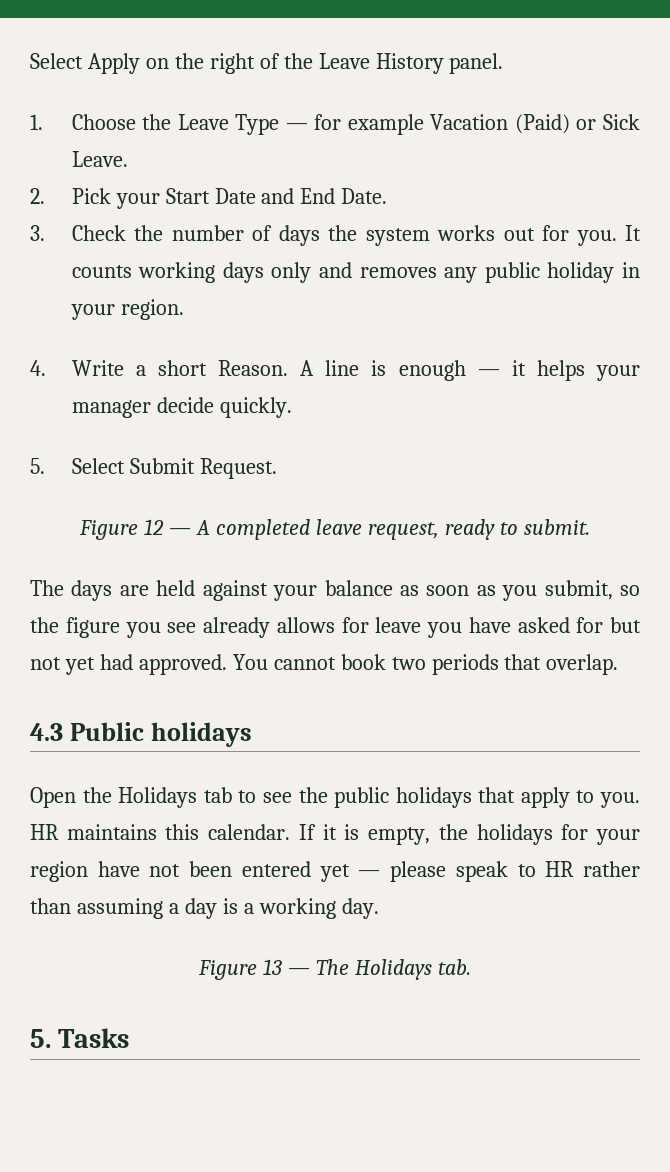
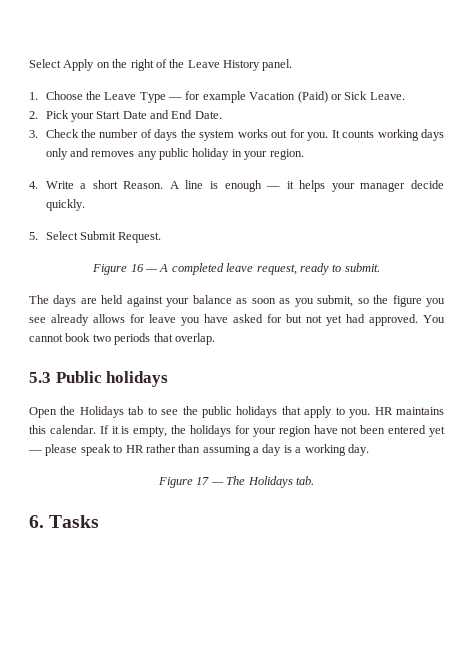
[144,519,165,535] 12 -> [130,264,144,272] 16
[30,723,63,741] 4.3 -> [29,372,51,383] 5.3
[263,959,283,975] 13 -> [196,477,210,485] 17
[30,1029,51,1048] 5. -> [29,515,44,528] 6.

